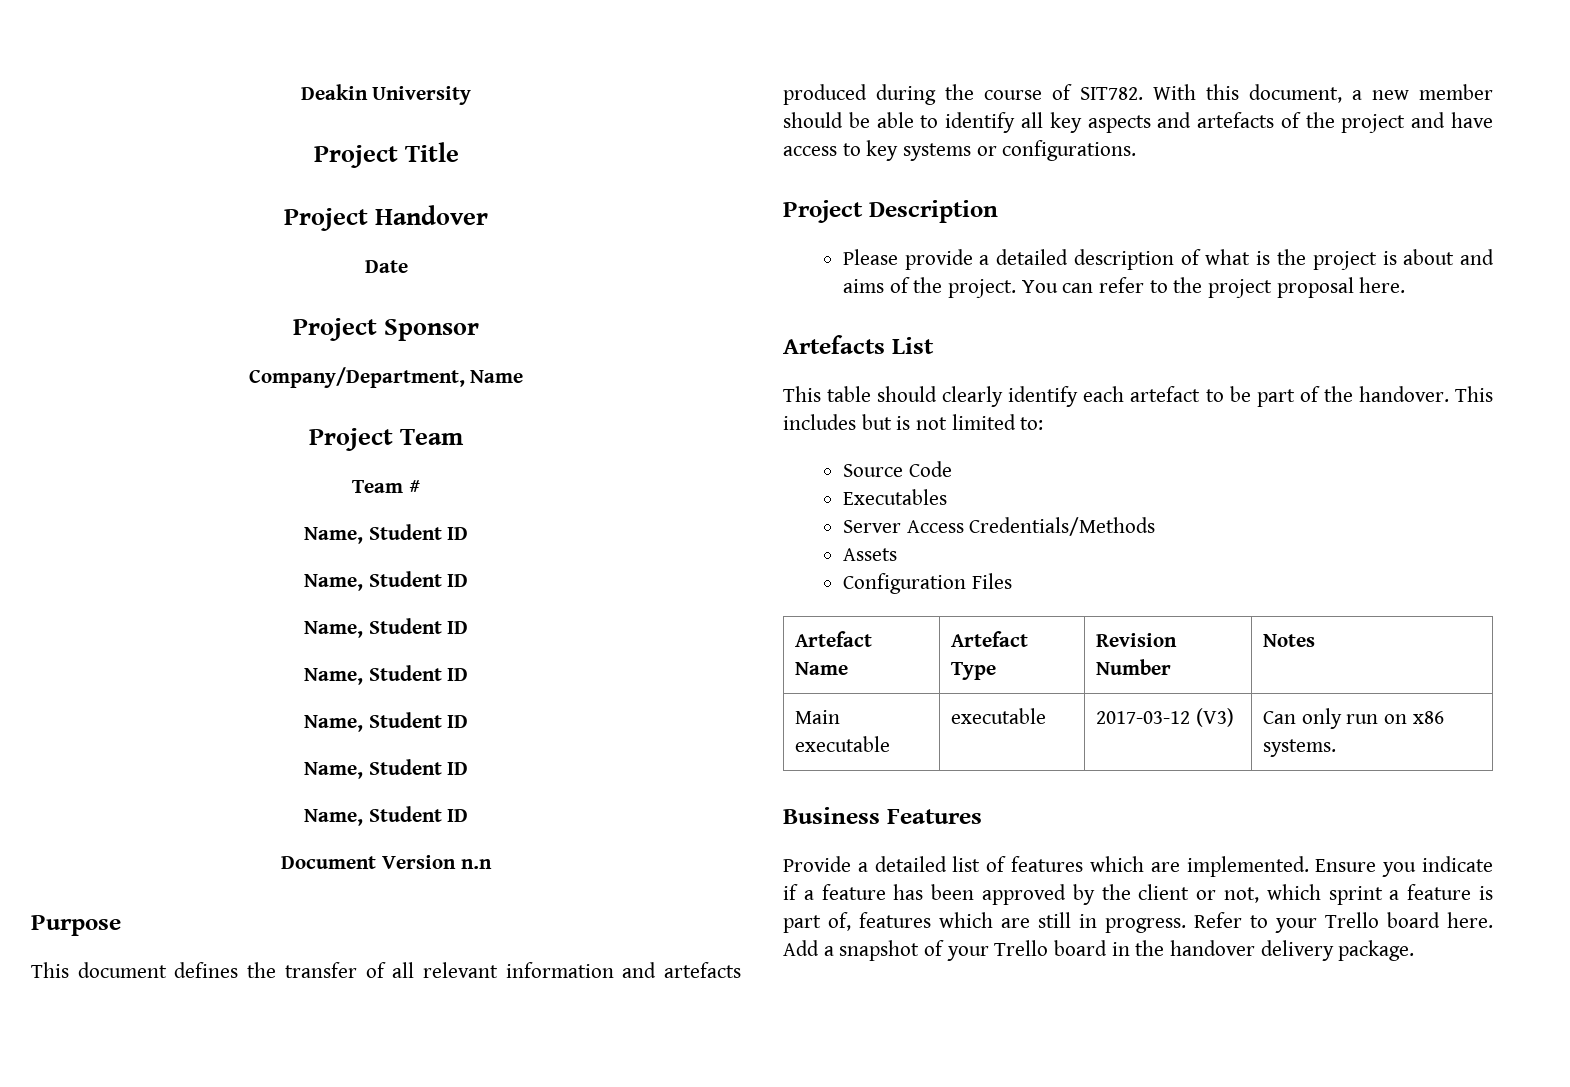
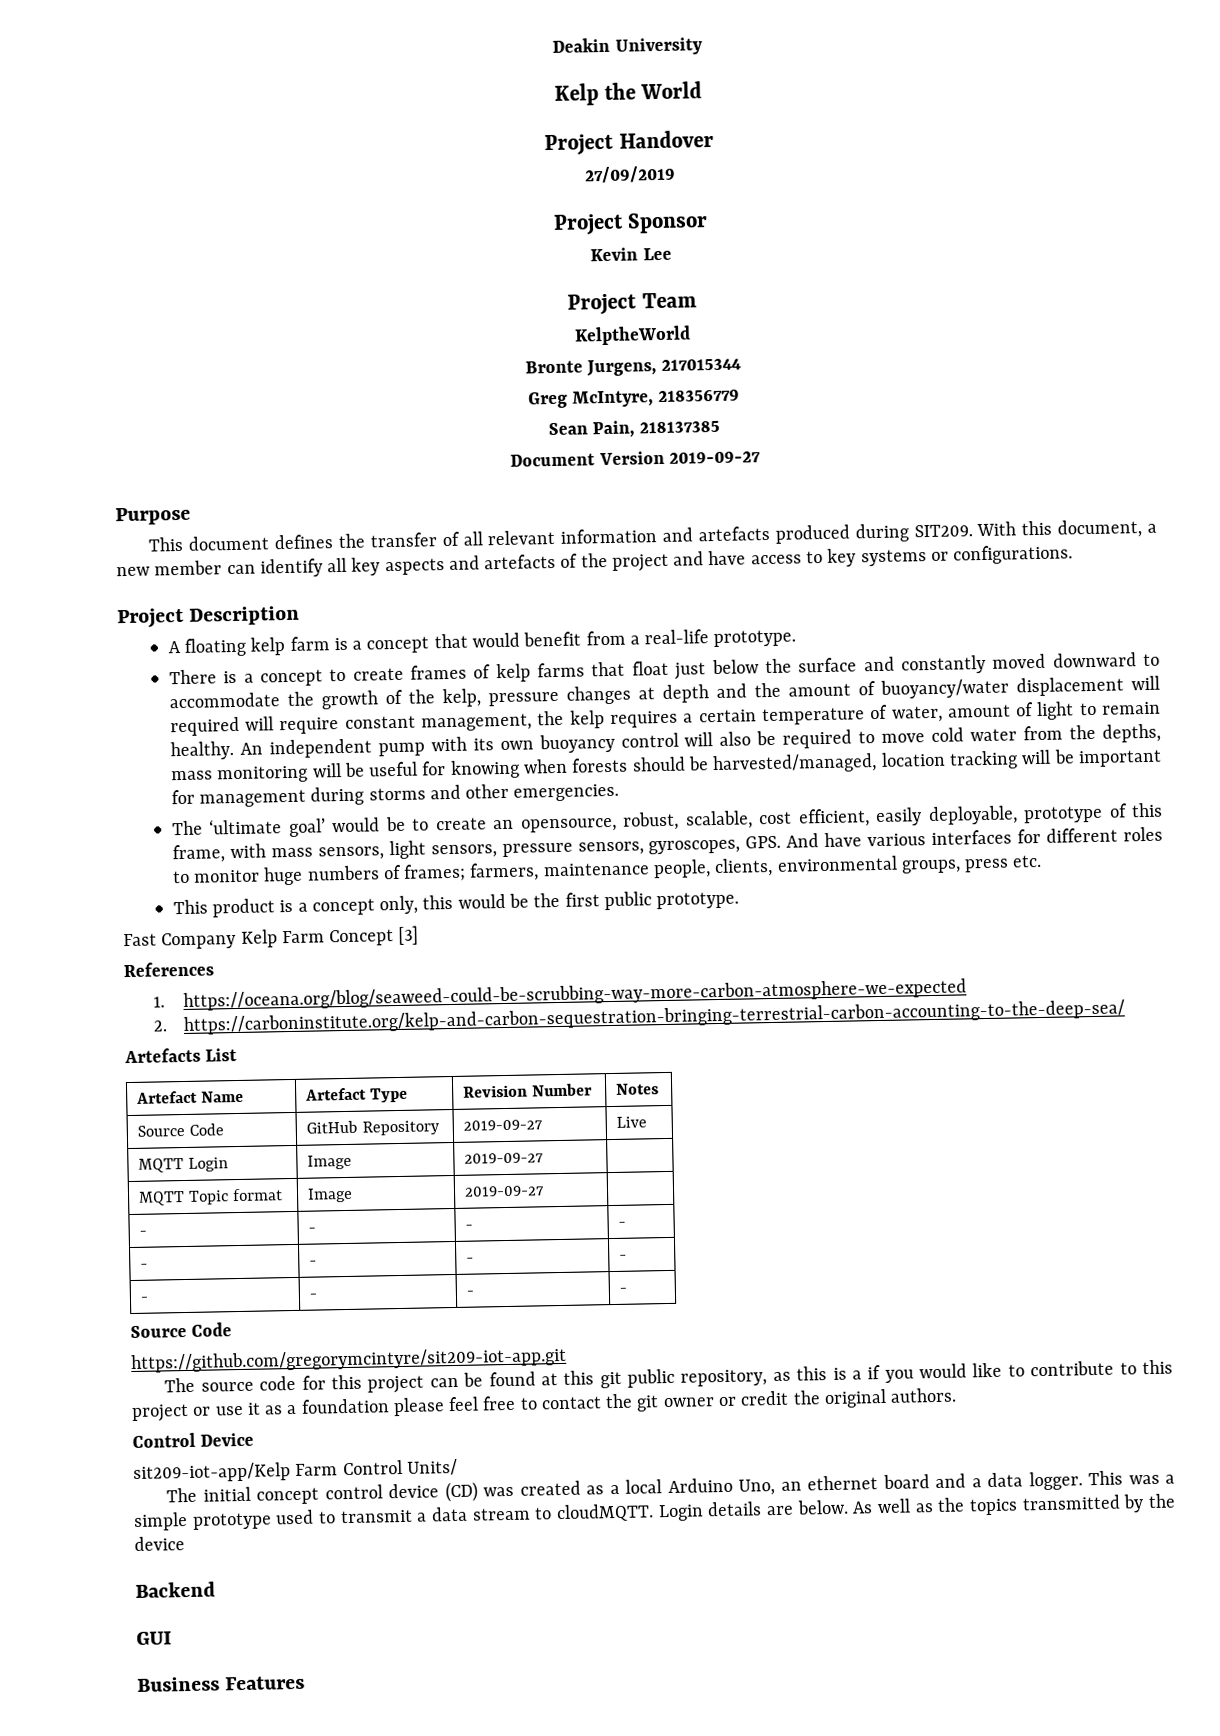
[313,142,459,168] Project Title -> [553,81,703,106] Kelp the World
[364,260,408,273] Date -> [583,165,676,184] 27/09/2019
[248,367,524,388] Company/Department, Name -> [590,247,672,262] Kevin Lee
[352,480,420,493] [303,524,469,544] [303,571,469,591] [303,618,469,638] [303,665,469,685] [303,712,469,732] [303,759,469,779] [303,806,469,826] Team # // Name, Student ID // Name, Student ID // Name, Student ID // Name, Student ID // Name, Student ID // Name, Student ID // Name, Student ID -> [574,325,691,346] [524,358,742,377] [527,389,741,409] [547,420,721,439] KelptheWorld // Bronte Jurgens, 217015344 // Greg McIntyre, 218356779 // Sean Pain, 218137385
[460,859,492,869] n.n -> [668,451,761,464] 2019-09-27
[945,84,1143,100] the course of SIT782. -> [913,524,973,538] SIT209.
[783,112,939,128] should be able to -> [226,564,256,575] can
[842,249,1494,270] [842,277,1406,298] [783,335,934,354] [783,386,1493,407] [783,414,1044,430] [842,461,952,477] [842,489,947,505] [842,517,1156,536] [842,548,897,561] [842,573,1012,594] Please provide a detailed description of what is the project is about and aims of the project. You can refer to the project proposal here. // Artefacts List // This table should clearly identify each artefact to be part of the handover. This includes but is not limited to: // Source Code // Executables // Server Access Credentials/Methods // Assets // Configuration Files -> [167,629,797,657] [168,652,1161,687] [168,675,1160,710] [169,701,1161,737] [169,723,1161,761] [170,749,1162,784] [170,783,620,808] [171,802,1164,838] [171,826,1163,864] [171,854,1043,886] [172,891,740,918] [123,925,420,950] [123,961,214,978] [153,978,967,1012] [153,999,1125,1036] [124,1047,238,1064] A floating kelp farm is a concept that would benefit from a real-life prototype. // There is a concept to create frames of kelp farms that float just below the surface and constantly moved downward to accommodate the growth of the kelp, pressure changes at depth and the amount of buoyancy/water displacement will required will require constant management, the kelp requires a certain temperature of water, amount of light to remain healthy. An independent pump with its own buoyancy control will also be required to move cold water from the depths, mass monitoring will be useful for knowing when forests should be harvested/managed, location tracking will be important for management during storms and other emergencies. // The ‘ultimate goal’ would be to create an opensource, robust, scalable, cost efficient, easily deployable, prototype of this frame, with mass sensors, light sensors, pressure sensors, gyroscopes, GPS. And have various interfaces for different roles to monitor huge numbers of frames; farmers, maintenance people, clients, environmental groups, press etc. // This product is a concept only, this would be the first public prototype. // Fast Company Kelp Farm Concept [3] // References // 1. https://oceana.org/blog/seaweed-could-be-scrubbing-way-more-carbon-atmosphere-we-expected // 2. https://carboninstitute.org/kelp-and-carbon-sequestration-bringing-terrestrial-carbon-accounting-to-the-deep-sea/ // Artefacts List
[795,710,841,724] [795,736,891,752] [951,708,1047,724] [1096,708,1234,727] [1263,708,1444,729] [1263,739,1337,757] [783,807,982,824] [783,856,1493,877] [783,884,1493,905] [783,912,1493,933] [783,940,1415,961] Main executable | executable | 2017-03-12 (V3) | Can only run on x86 systems. // Business Features // Provide a detailed list of features which are implemented. Ensure you indicate if a feature has been approved by the client or not, which sprint a feature is part of, features which are still in progress. Refer to your Trello board here. Add a snapshot of your Trello board in the handover delivery package. -> [137,1123,225,1137] [306,1120,441,1136] [463,1119,544,1131] [616,1116,648,1128] [138,1157,230,1173] [307,1154,353,1170] [464,1152,545,1164] [138,1188,283,1206] [307,1187,354,1203] [464,1185,546,1197] [139,1230,148,1236] [308,1227,317,1233] [465,1224,474,1230] [618,1221,627,1227] [140,1263,149,1269] [309,1260,318,1266] [466,1257,475,1263] [619,1254,628,1260] [140,1296,150,1302] [309,1293,318,1299] [466,1290,475,1296] [619,1287,628,1293] [130,1322,233,1339] [131,1346,567,1374] [164,1359,1173,1394] [131,1387,958,1423] [132,1432,255,1449] [133,1458,458,1484] [166,1470,1175,1505] [133,1493,1176,1531] [134,1536,185,1551] [135,1581,216,1598] [136,1631,172,1645] [137,1675,306,1692] Source Code | GitHub Repository | 2019-09-27 | Live // MQTT Login | Image | 2019-09-27 | // MQTT Topic format | Image | 2019-09-27 | // - | - | - | - // - | - | - | - // - | - | - | - // Source Code // https://github.com/gregorymcintyre/sit209-iot-app.git // The source code for this project can be found at this git public repository, as this is a if you would like to contribute to this project or use it as a foundation please feel free to contact the git owner or credit the original authors. // Control Device // sit209-iot-app/Kelp Farm Control Units/ // The initial concept control device (CD) was created as a local Arduino Uno, an ethernet board and a data logger. This was a simple prototype used to transmit a data stream to cloudMQTT. Login details are below. As well as the topics transmitted by the device // Backend // GUI // Business Features

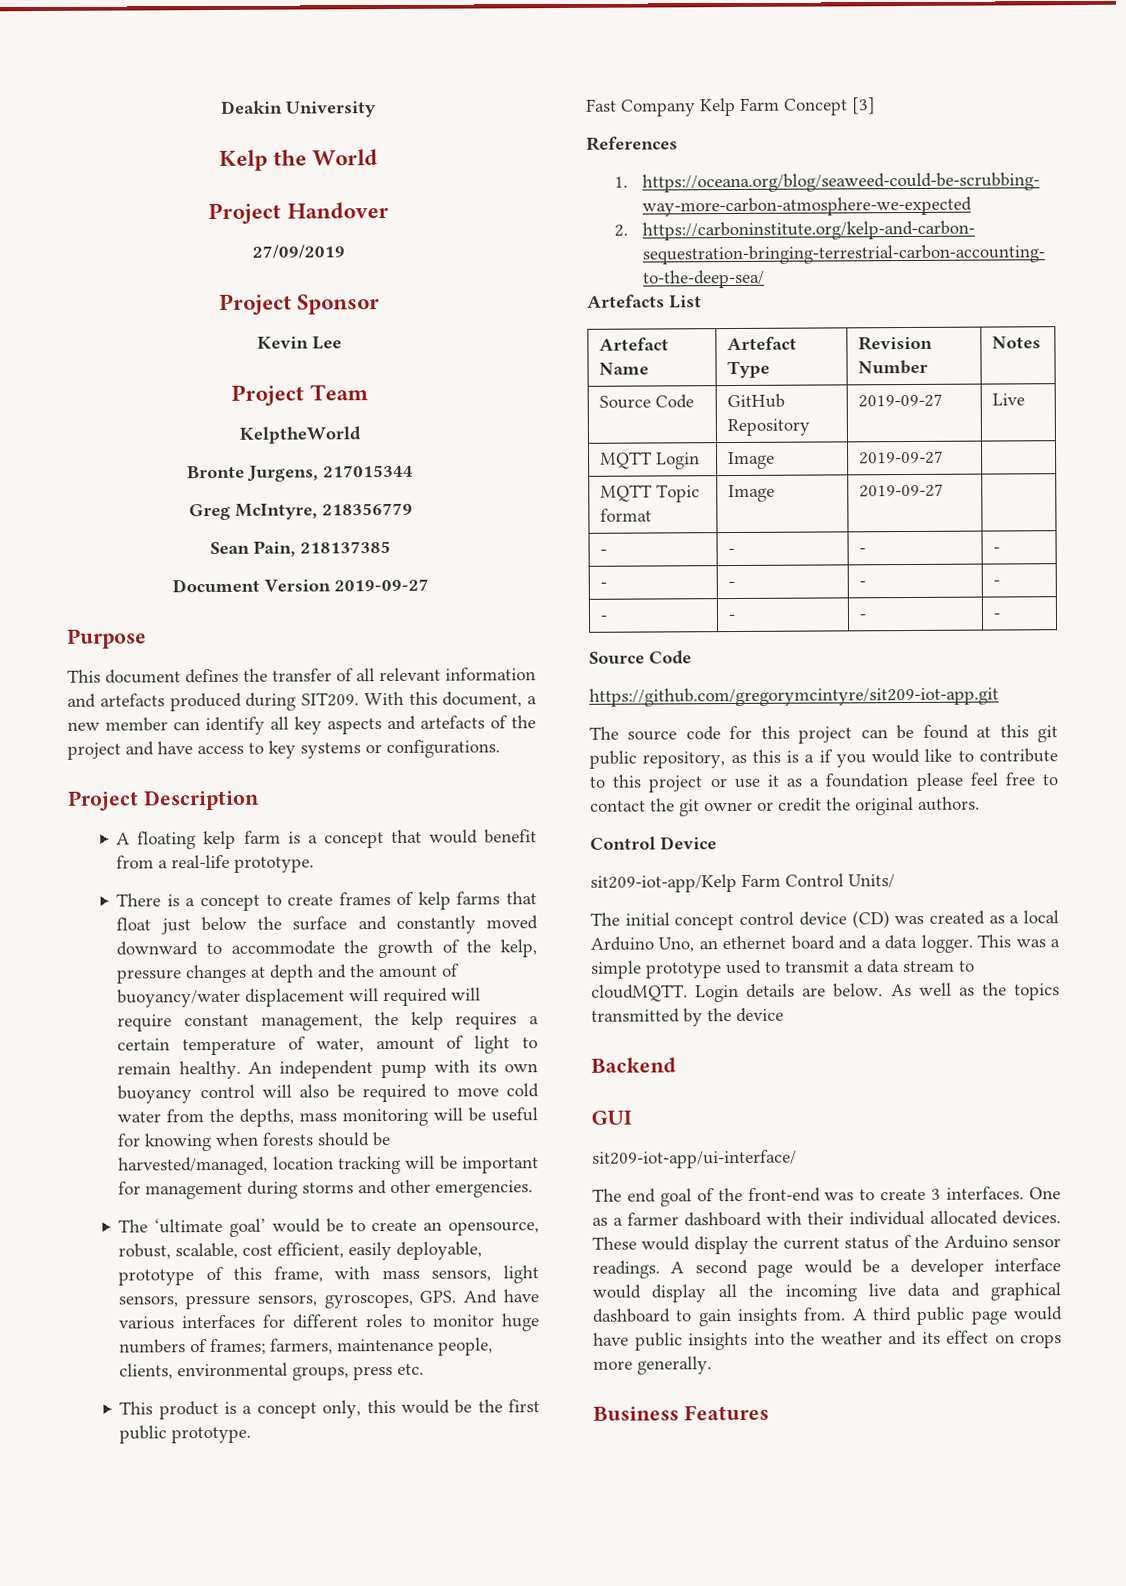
(172, 1638) none -> [592,1149,797,1169] [592,1186,1061,1207] [592,1210,1061,1227] [592,1234,1061,1255] [592,1258,1061,1279] [592,1282,1061,1303] [592,1306,1063,1327] [593,1330,1062,1351] [593,1356,712,1375] // sit209-iot-app/ui-interface/ // The end goal of the front-end was to create 3 interfaces. One as a farmer dashboard with their individual allocated devices. These would display the current status of the Arduino sensor readings. A second page would be a developer interface would display all the incoming live data and graphical dashboard to gain insights from. A third public page would have public insights into the weather and its effect on crops more generally.

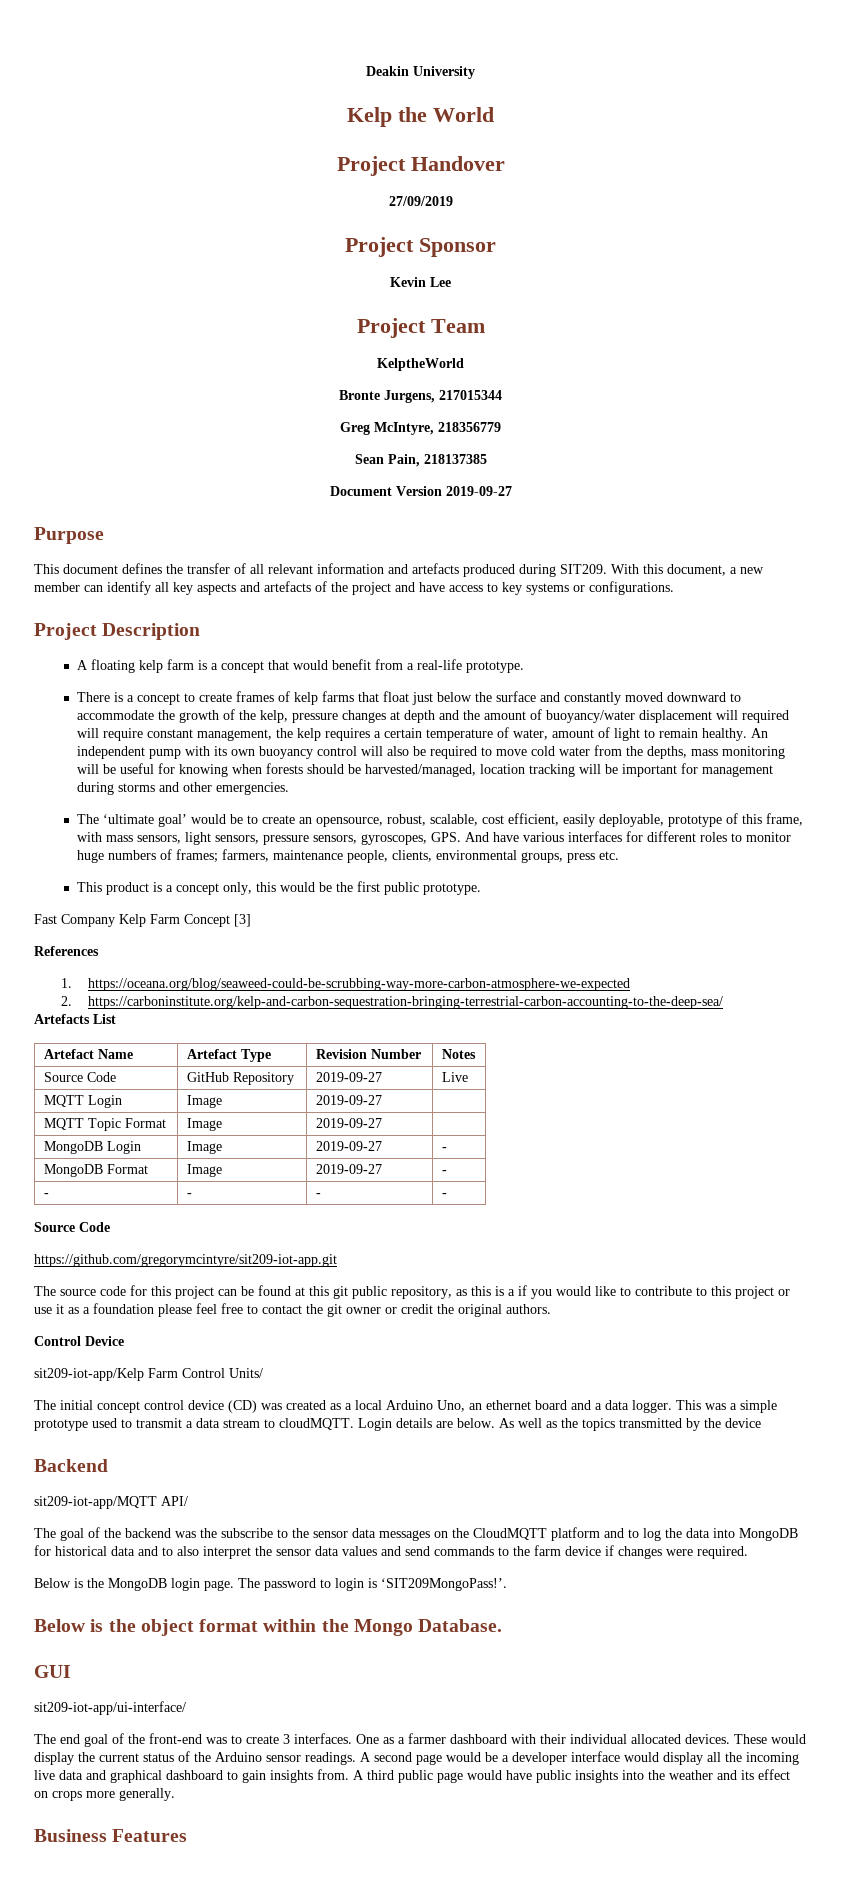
[600,508,653,522] [728,484,776,503] [859,483,945,498] [600,548,608,555] [728,548,736,555] [859,547,867,554] [993,546,1001,553] [600,581,608,588] [728,581,736,588] [859,580,867,587] format | Image | 2019-09-27 | // - | - | - | - // - | - | - -> [124,1118,166,1128] [186,1118,222,1131] [315,1118,382,1128] [43,1141,141,1154] [186,1141,222,1154] [315,1141,382,1151] [441,1147,447,1151] [43,1164,148,1177] [186,1164,222,1177] [315,1164,382,1174] Format | Image | 2019-09-27 | // MongoDB Login | Image | 2019-09-27 | - // MongoDB Format | Image | 2019-09-27
(676, 1065) none -> [34,1496,188,1509] [34,1527,798,1541] [34,1545,748,1559] [34,1578,507,1591] [34,1619,503,1636] // sit209-iot-app/MQTT API/ // The goal of the backend was the subscribe to the sensor data messages on the CloudMQTT platform and to log the data into MongoDB for historical data and to also interpret the sensor data values and send commands to the farm device if changes were required. // Below is the MongoDB login page. The password to login is ‘SIT209MongoPass!’. // Below is the object format within the Mongo Database.

